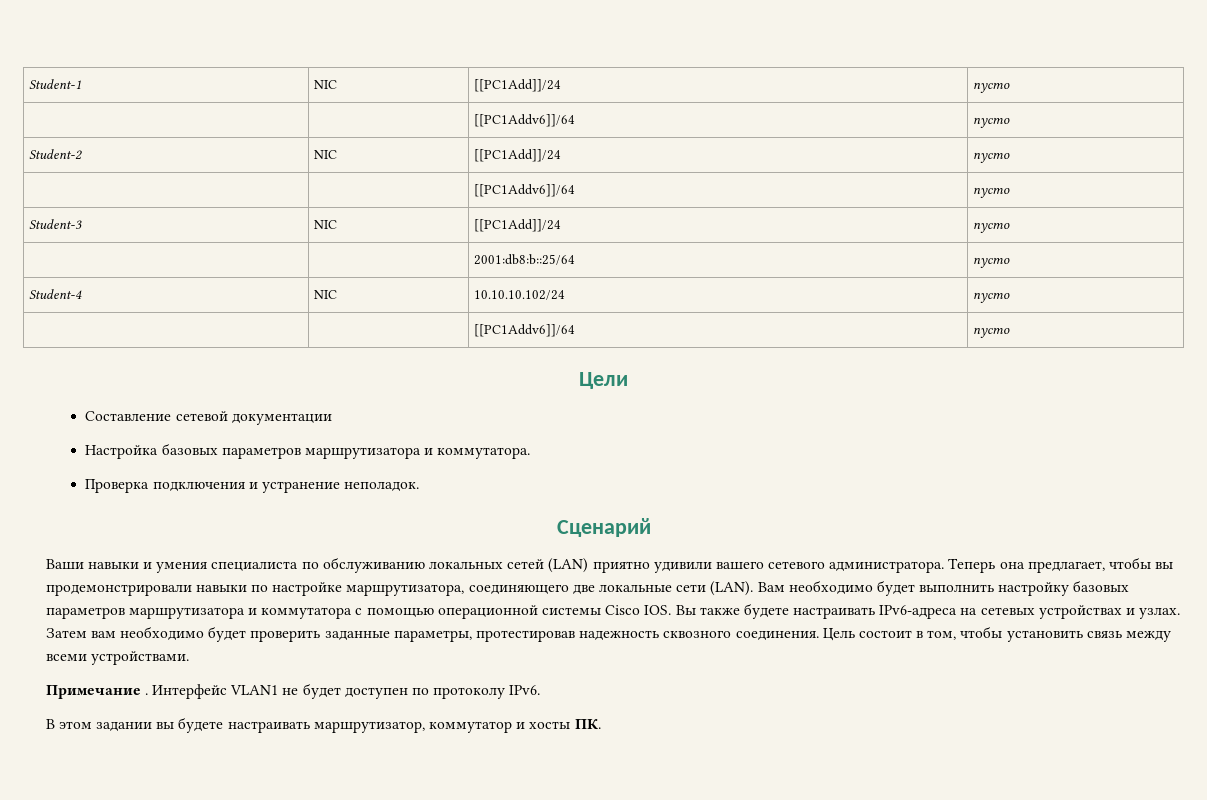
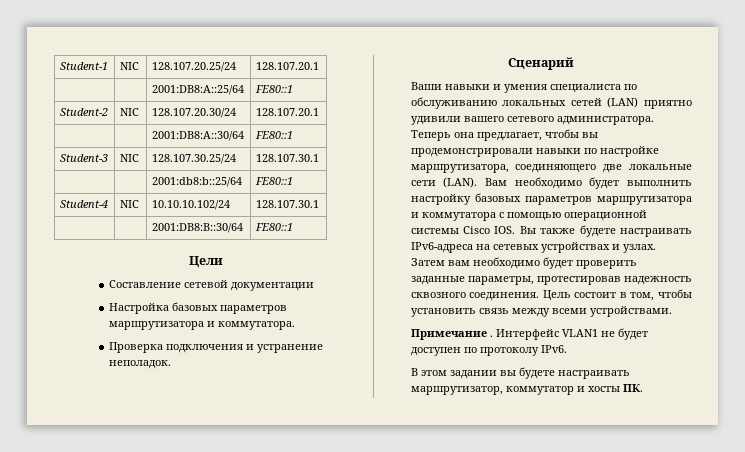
[474,79,562,92] [973,82,1011,93] [474,114,576,127] [973,117,1011,128] [29,149,84,160] [314,150,338,159] [474,149,562,162] [973,152,1011,163] [474,184,576,197] [973,187,1011,198] [[PC1Add]]/24 | пусто // | | [[PC1Addv6]]/64 | пусто // Student-2 | NIC | [[PC1Add]]/24 | пусто // | | [[PC1Addv6]]/64 | пусто -> [151,62,236,72] [255,62,319,70] [151,85,244,95] [254,85,293,93] [59,108,108,116] [119,108,139,116] [151,108,236,118] [255,108,319,116] [151,131,244,141] [254,131,293,139] 128.107.20.25/24 | 128.107.20.1 // | | 2001:DB8:A::25/64 | FE80::1 // Student-2 | NIC | 128.107.20.30/24 | 128.107.20.1 // | | 2001:DB8:A::30/64 | FE80::1
[474,219,562,232] [973,222,1011,233] [[PC1Add]]/24 | пусто -> [151,154,236,164] [255,154,319,162] 128.107.30.25/24 | 128.107.30.1
[973,257,1011,268] пусто -> [254,177,293,185] FE80::1
[973,292,1011,303] [474,324,576,337] [973,327,1011,338] пусто // | | [[PC1Addv6]]/64 | пусто -> [255,200,319,208] [151,223,243,233] [254,223,293,231] 128.107.30.1 // | | 2001:DB8:B::30/64 | FE80::1

